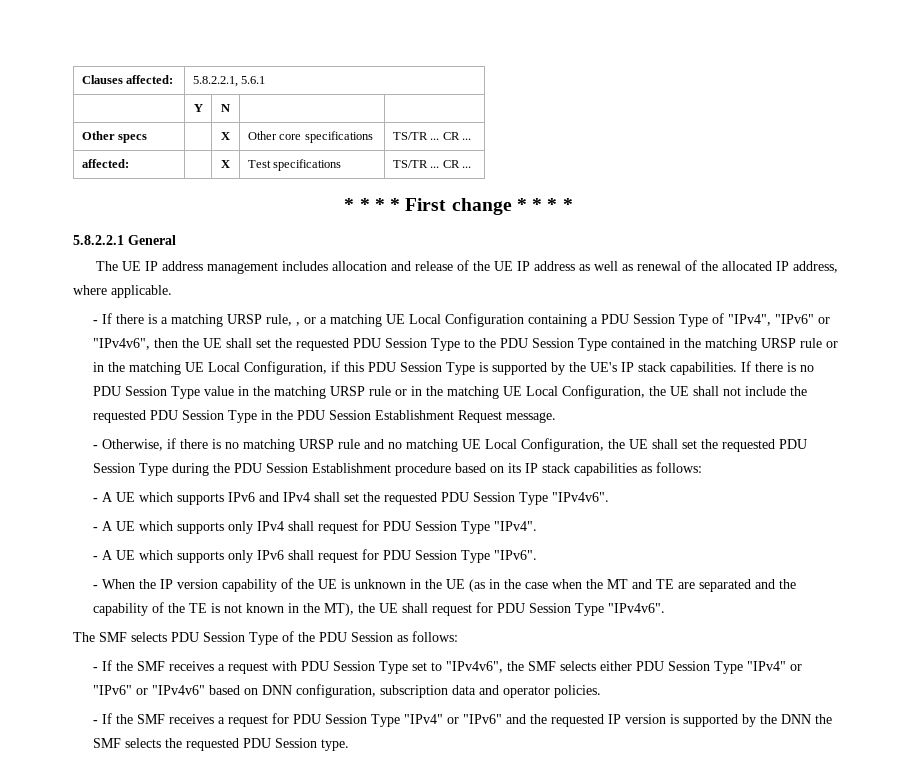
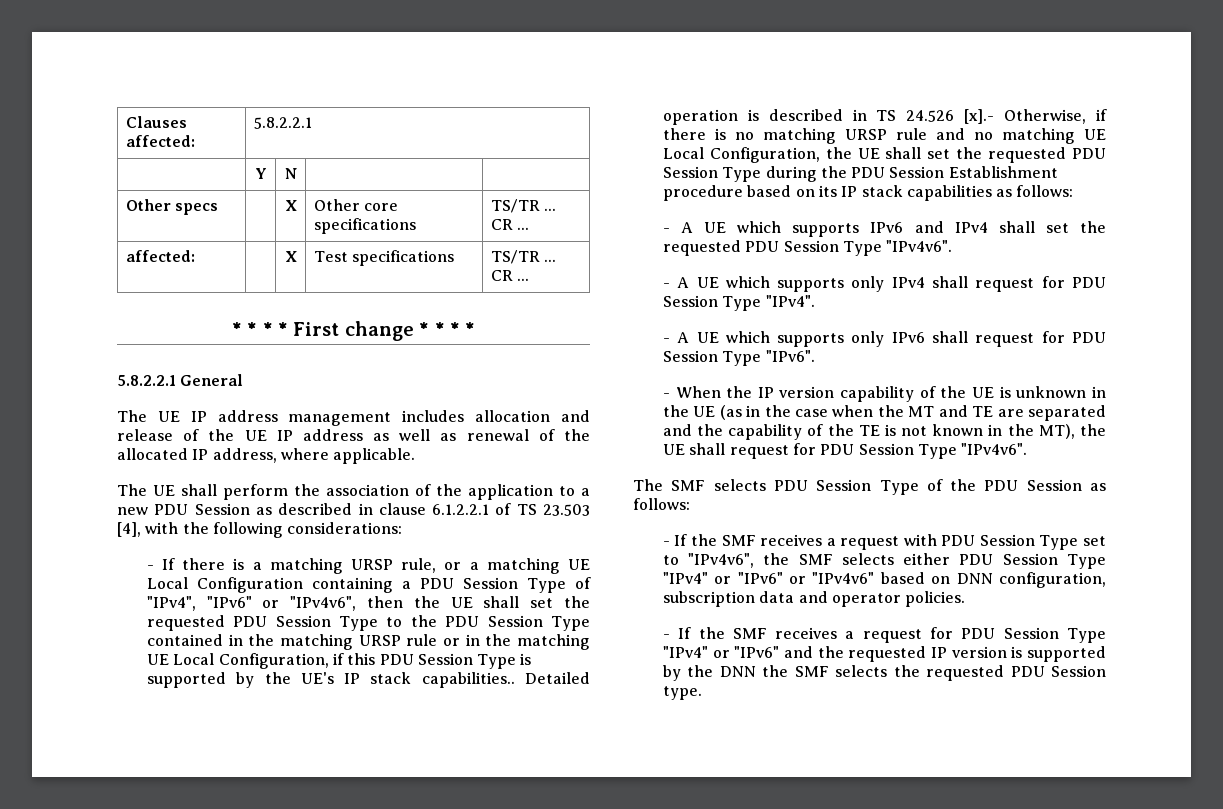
[192,76,266,87] 5.8.2.2.1, 5.6.1 -> [253,117,312,129] 5.8.2.2.1
(172, 291) none -> [117,484,590,500] [117,503,591,516] [117,522,403,538] // The UE shall perform the association of the application to a new PDU Session as described in clause 6.1.2.2.1 of TS 23.503 [4], with the following considerations:
[295,322,300,326] , -> (437, 565) none
[669,361,814,375] [92,385,807,399] [92,410,556,423] [92,445,98,449] capabilities. If there is no PDU Session Type value in the matching URSP rule or in the matching UE Local Configuration, the UE shall not include the requested PDU Session Type in the PDU Session Establishment Request message. // - -> [421,672,590,688] [662,109,995,125] capabilities.. Detailed operation is described in TS 24.526 [x].-

